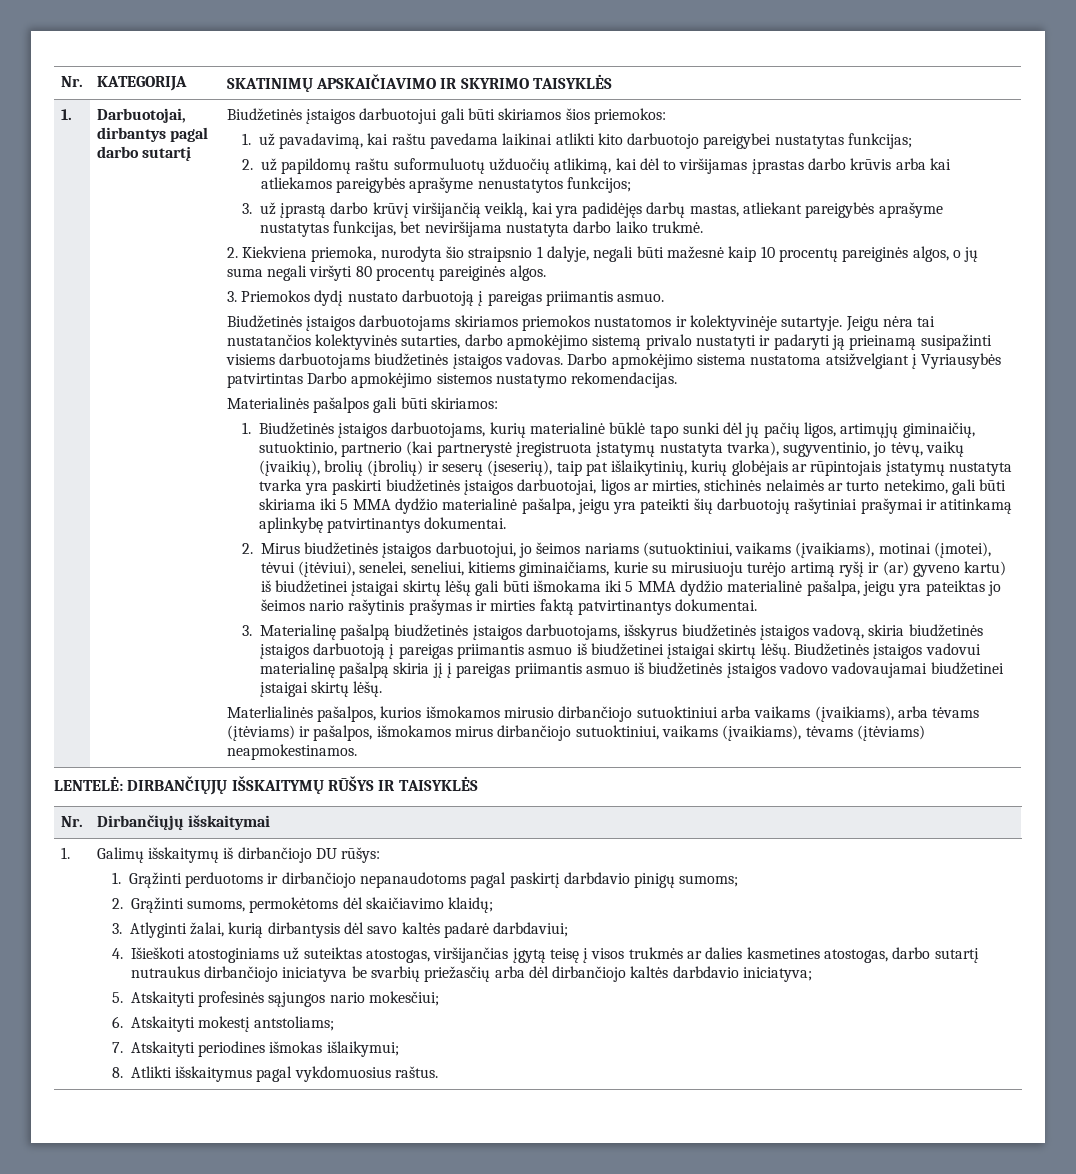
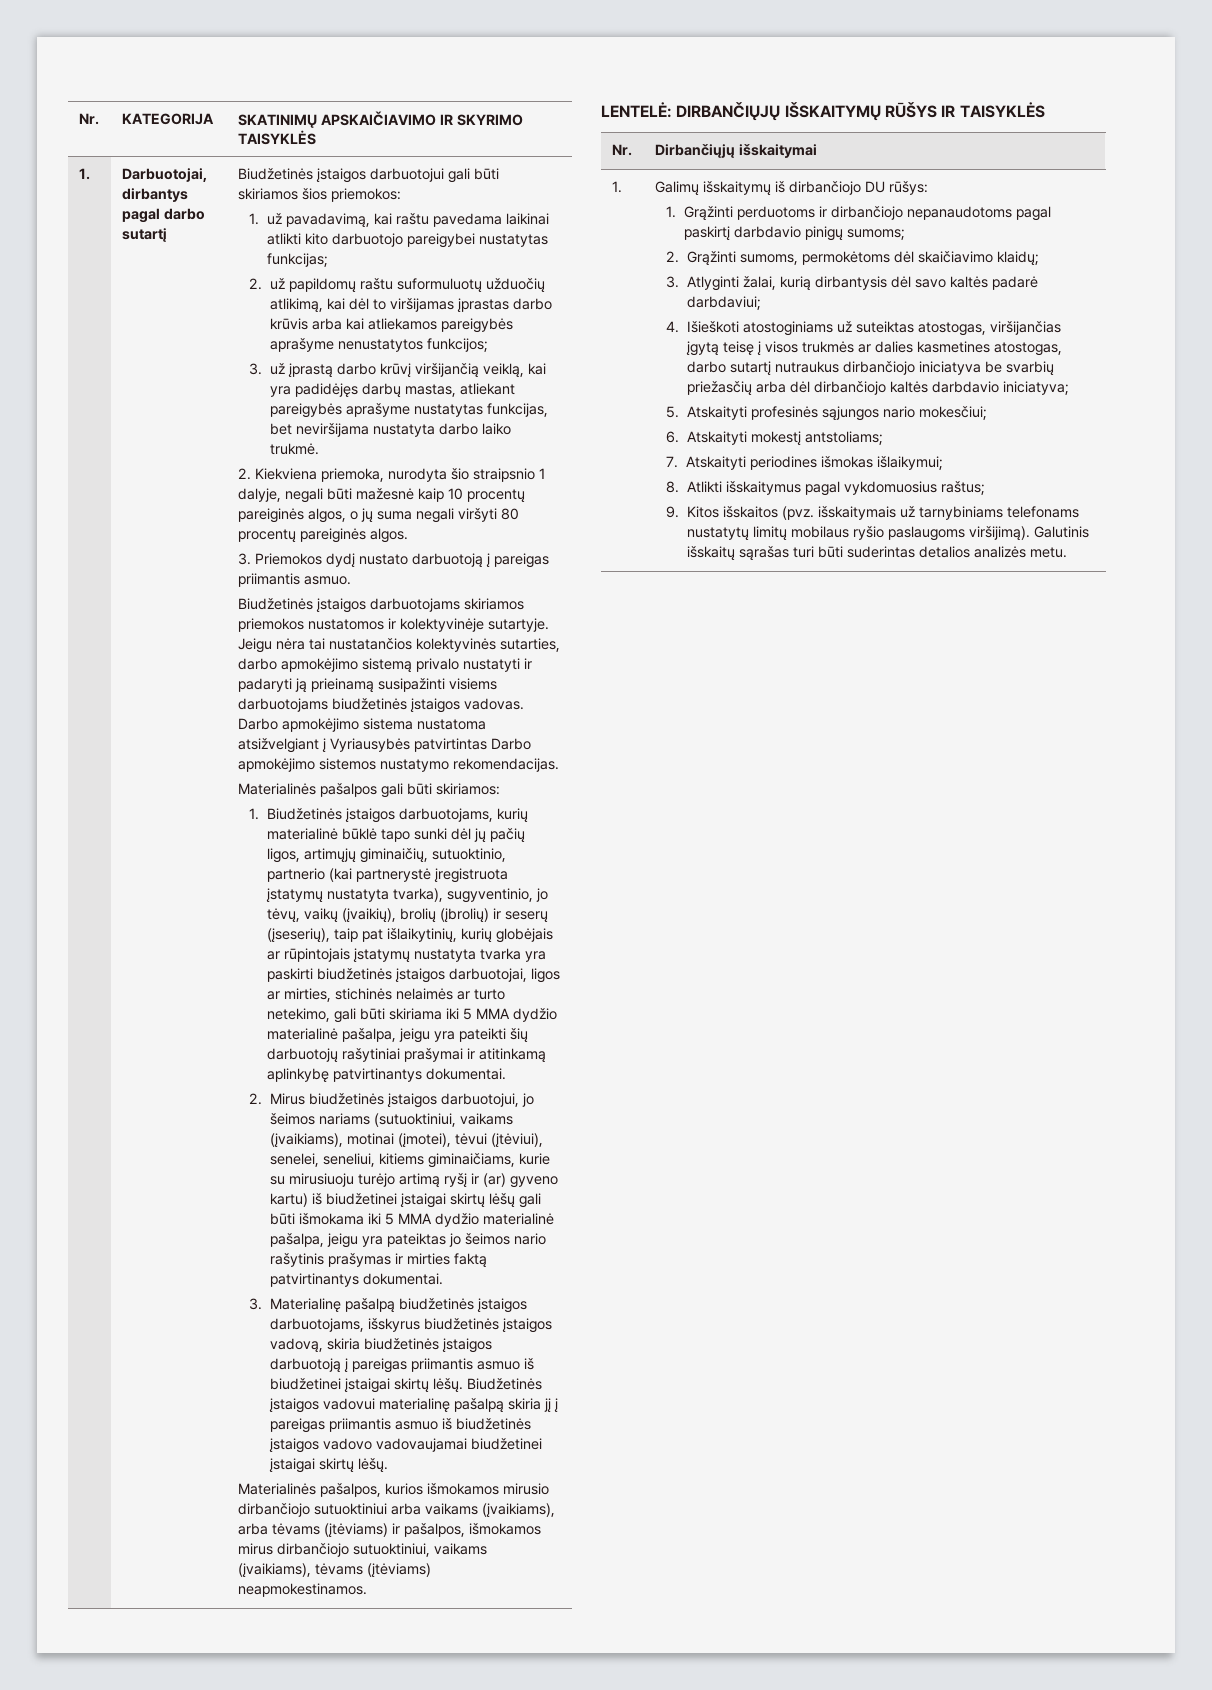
[226,706,313,718] Materlialinės -> [238,1483,317,1495] Materialinės
[394,1066,438,1078] raštus. -> [940,481,985,495] [666,506,1079,520] [686,526,1089,541] [686,546,1067,560] raštus; // 9. Kitos išskaitos (pvz. išskaitymais už tarnybiniams telefonams nustatytų limitų mobilaus ryšio paslaugoms viršijimą). Galutinis išskaitų sąrašas turi būti suderintas detalios analizės metu.

